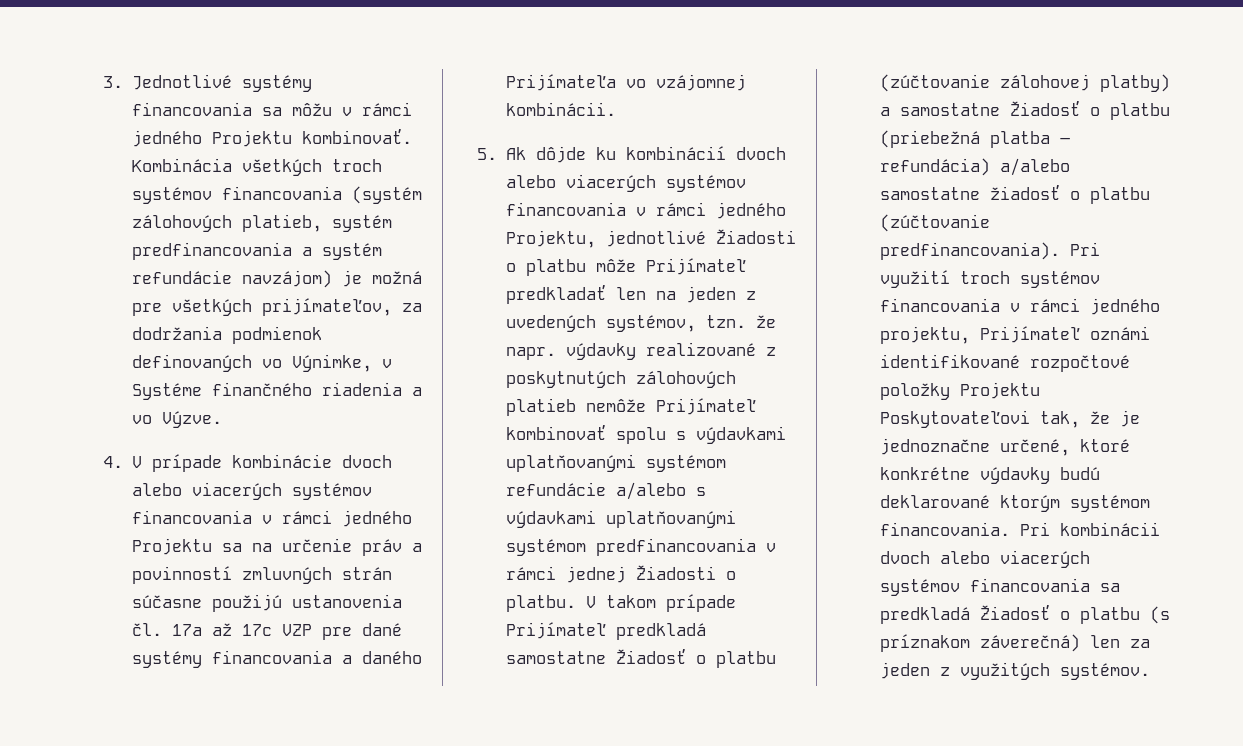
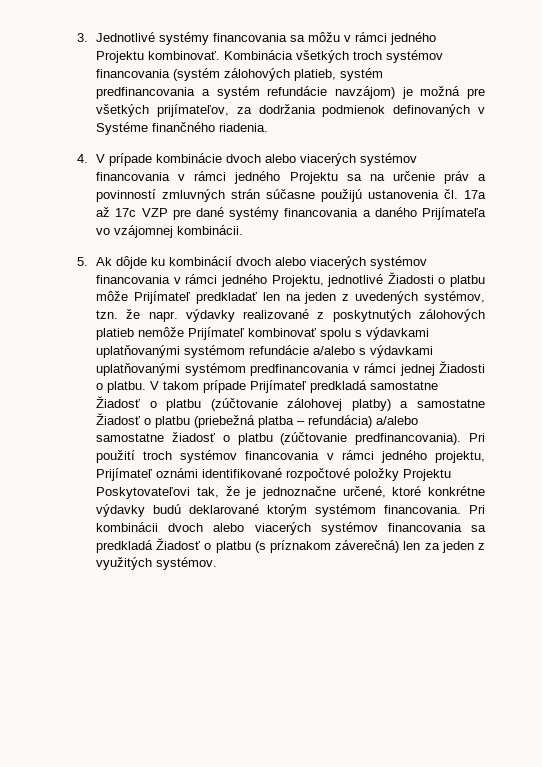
[261,354,372,372] vo Výnimke, -> (471, 110) none
[321,382,422,396] [131,411,222,428] riadenia a vo Výzve. -> [219,123,269,132] riadenia.
[879,270,950,288] využití -> [96,450,136,463] použití

